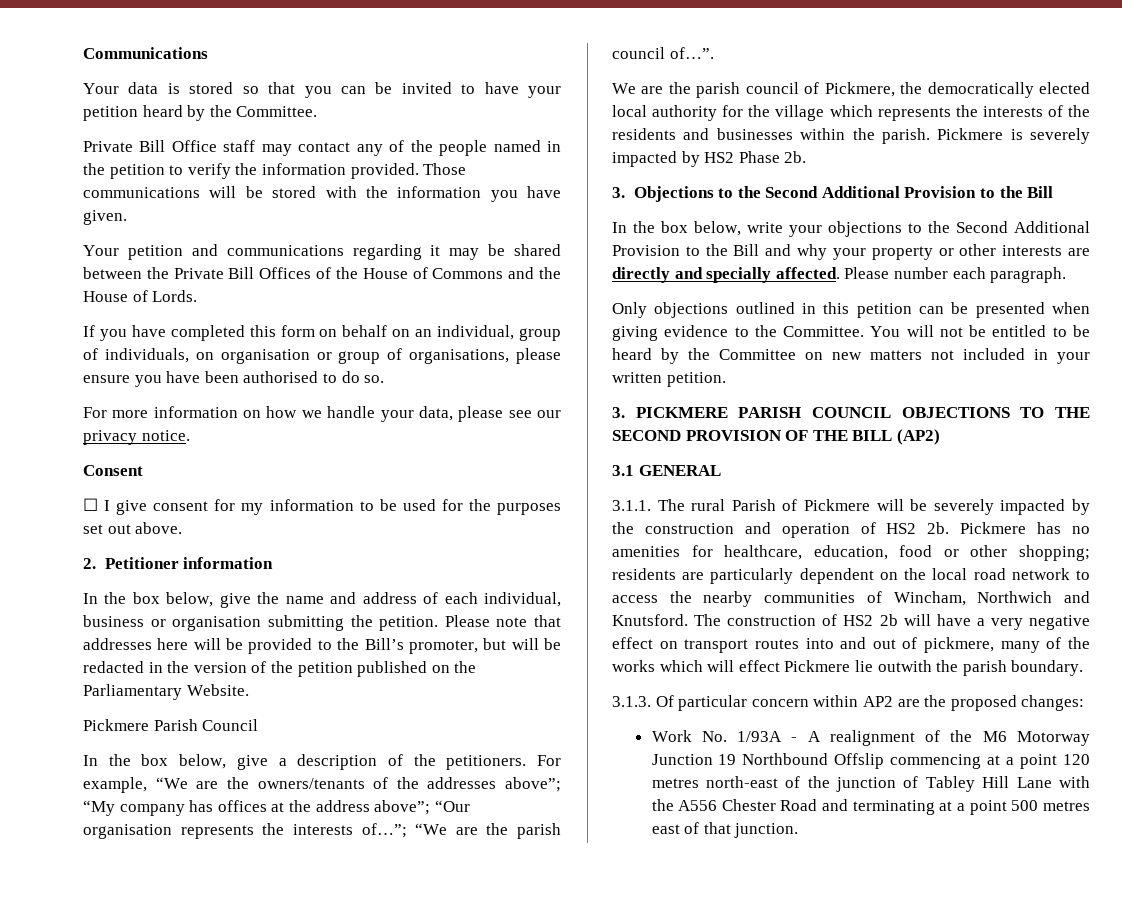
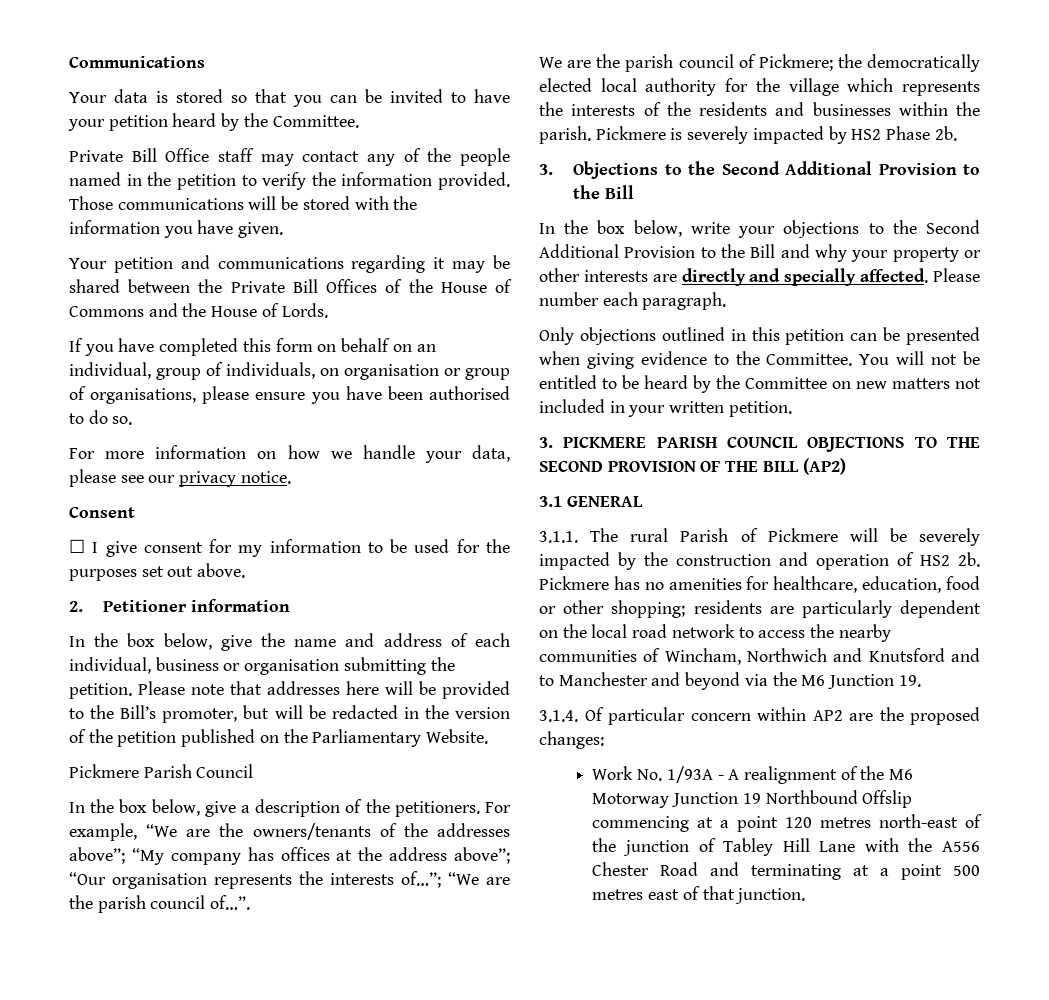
[824,82,895,97] Pickmere, -> [758,54,833,71] Pickmere;
[612,614,1090,630] [612,637,1090,653] [612,660,1084,676] [612,696,651,707] Knutsford. The construction of HS2 2b will have a very negative effect on transport routes into and out of pickmere, many of the works which will effect Pickmere lie outwith the parish boundary. // 3.1.3. -> [868,648,980,662] [539,672,921,690] [539,710,578,722] Knutsford and to Manchester and beyond via the M6 Junction 19. // 3.1.4.

